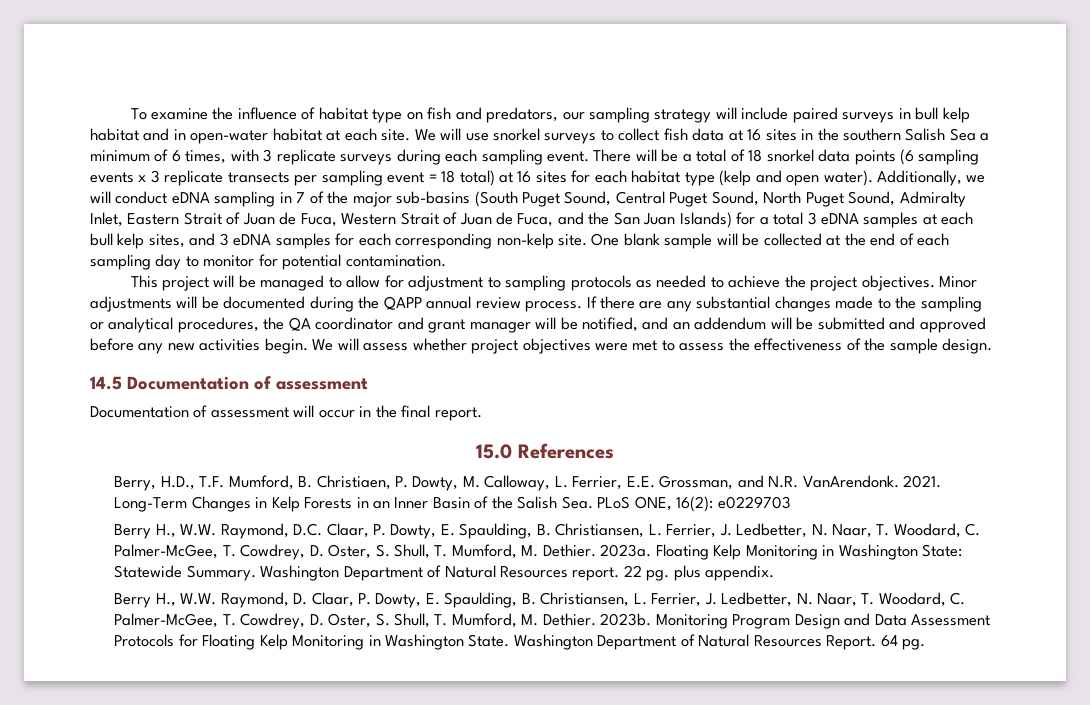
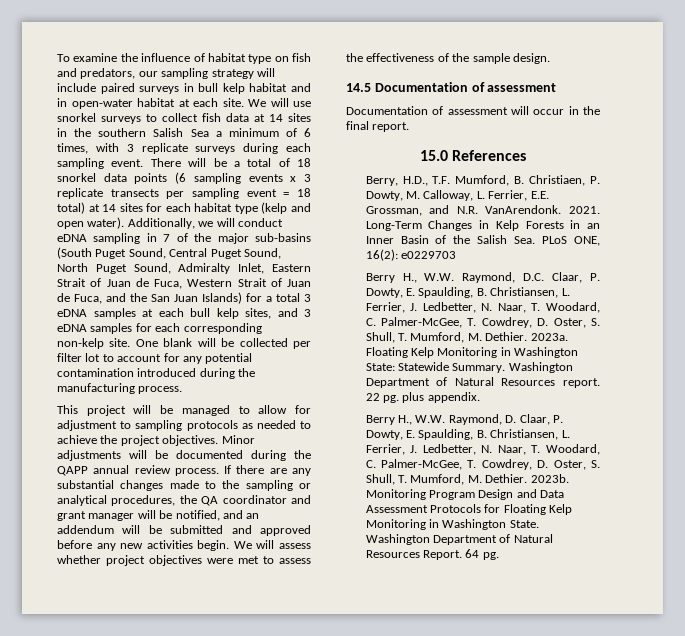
[747,129,762,141] 16 -> [269,114,283,122] 14
[517,171,532,183] 16 -> [102,204,117,212] 14
[664,233,713,249] sample -> (193, 342) none
[826,233,950,246] [90,254,446,270] at the end of each sampling day to monitor for potential contamination. -> [292,341,311,349] [57,353,253,364] [57,368,256,379] [57,383,183,394] per filter lot to account for any potential contamination introduced during the manufacturing process.

